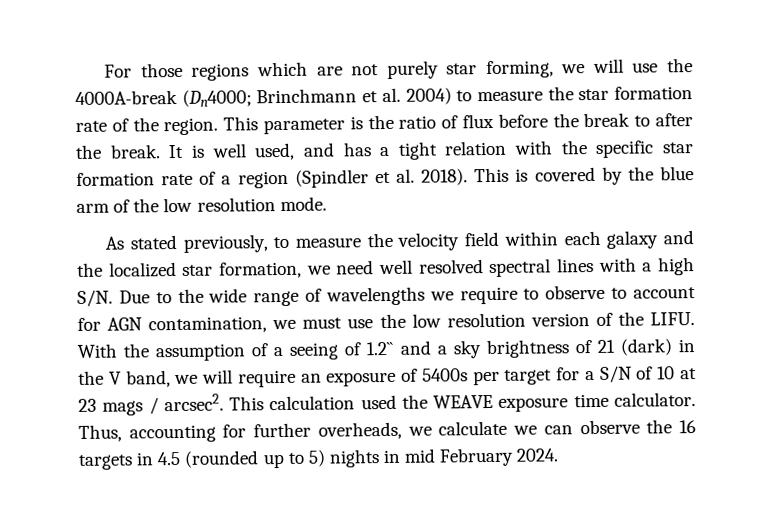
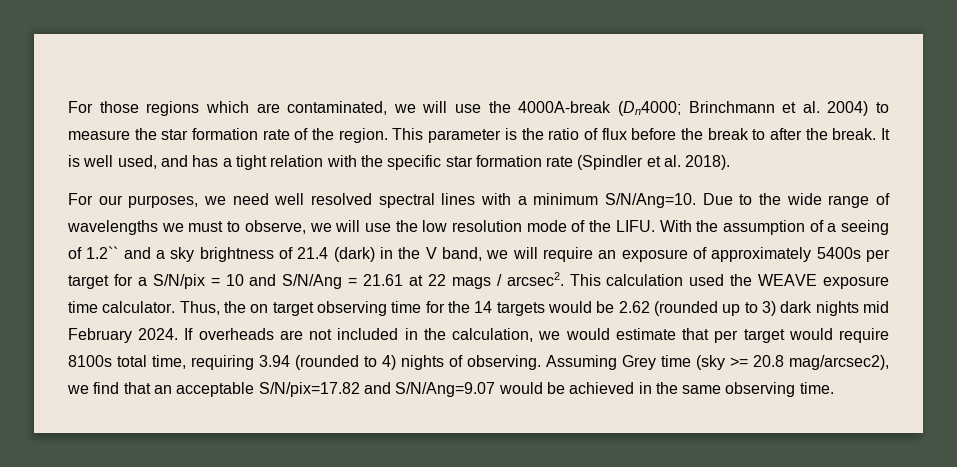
[351,60,554,79] not purely star forming, -> [287,101,388,115] contaminated,
[199,170,289,189] of a region -> (574, 161) none
[474,166,694,185] [76,196,327,213] [105,230,694,253] [77,261,302,279] This is covered by the blue arm of the low resolution mode. // As stated previously, to measure the velocity field within each galaxy and the localized star formation, -> [68,193,199,208] // For our purposes,
[658,257,695,276] [77,289,113,307] high S/N. -> [533,193,697,208] minimum S/N/Ang=10.
[459,284,696,305] [77,316,343,334] require to observe to account for AGN contamination, we must -> [188,220,361,234] must to observe, we will
[530,313,590,327] version -> [526,220,567,232] mode
[596,339,615,353] 21 -> [297,247,329,259] 21.4
(419, 375) none -> [711,247,812,262] approximately
[599,365,697,383] [78,398,97,412] S/N of 10 at 23 -> [152,274,446,289] S/N/pix = 10 and S/N/Ang = 21.61 at 22
[128,419,697,443] [78,447,559,470] accounting for further overheads, we calculate we can observe the 16 targets in 4.5 (rounded up to 5) nights in mid February 2024. -> [224,301,890,316] [68,328,890,343] [68,355,889,370] [67,382,834,397] the on target observing time for the 14 targets would be 2.62 (rounded up to 3) dark nights mid February 2024. If overheads are not included in the calculation, we would estimate that per target would require 8100s total time, requiring 3.94 (rounded to 4) nights of observing. Assuming Grey time (sky >= 20.8 mag/arcsec2), we find that an acceptable S/N/pix=17.82 and S/N/Ang=9.07 would be achieved in the same observing time.

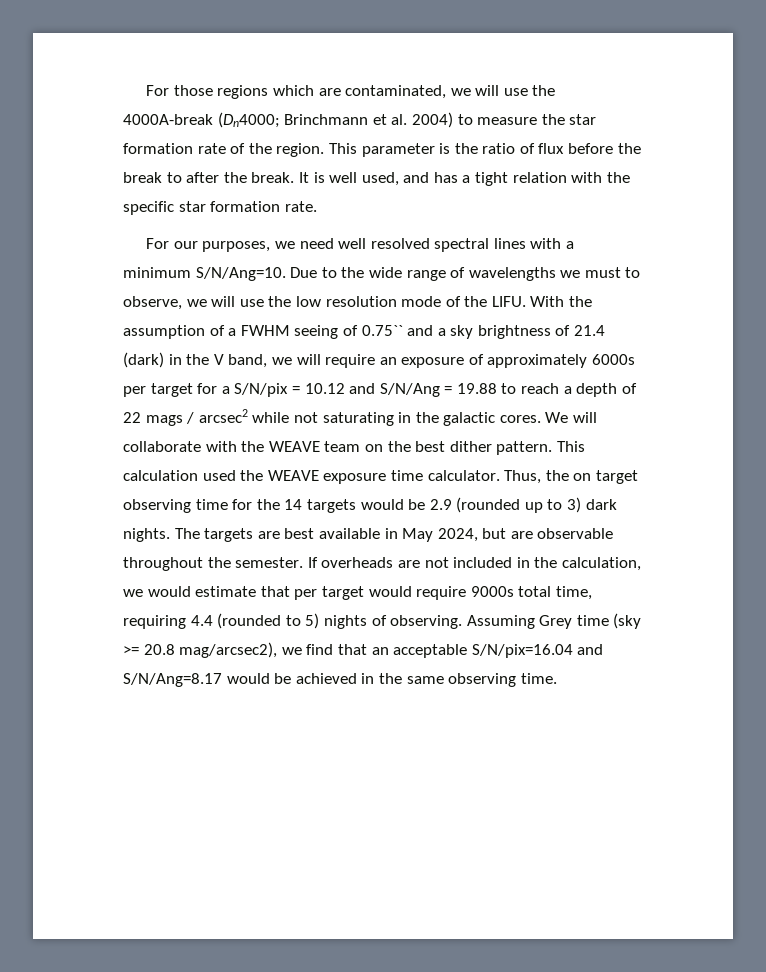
[546,155,731,170] rate (Spindler et al. 2018). -> [284,201,317,212] rate.
(837, 227) none -> [240,325,290,336] FWHM
[86,246,119,259] 1.2`` -> [361,325,403,336] 0.75``
[816,247,861,259] 5400s -> [592,354,636,365] 6000s
[225,274,244,286] 10 -> [304,383,345,394] 10.12
[363,272,564,289] 21.61 at 22 mags / arcsec2. -> [456,383,637,397] [123,409,598,426] [123,441,553,455] 19.88 to reach a depth of 22 mags / arcsec2 while not saturating in the galactic cores. We will collaborate with the WEAVE team on the best dither pattern.
[618,301,650,313] 2.62 -> [429,499,452,510] 2.9
[815,301,890,316] [68,328,179,343] nights mid February 2024. -> [123,528,614,542] [123,557,304,571] nights. The targets are best available in May 2024, but are observable throughout the semester.
[68,355,112,367] 8100s -> [470,586,514,597] 9000s
[259,355,290,367] 3.94 -> [190,615,213,626] 4.4
[382,355,396,370] 4) -> [305,613,320,629] 5)
[258,382,496,397] S/N/pix=17.82 and S/N/Ang=9.07 -> [471,644,604,658] [123,673,222,687] S/N/pix=16.04 and S/N/Ang=8.17

